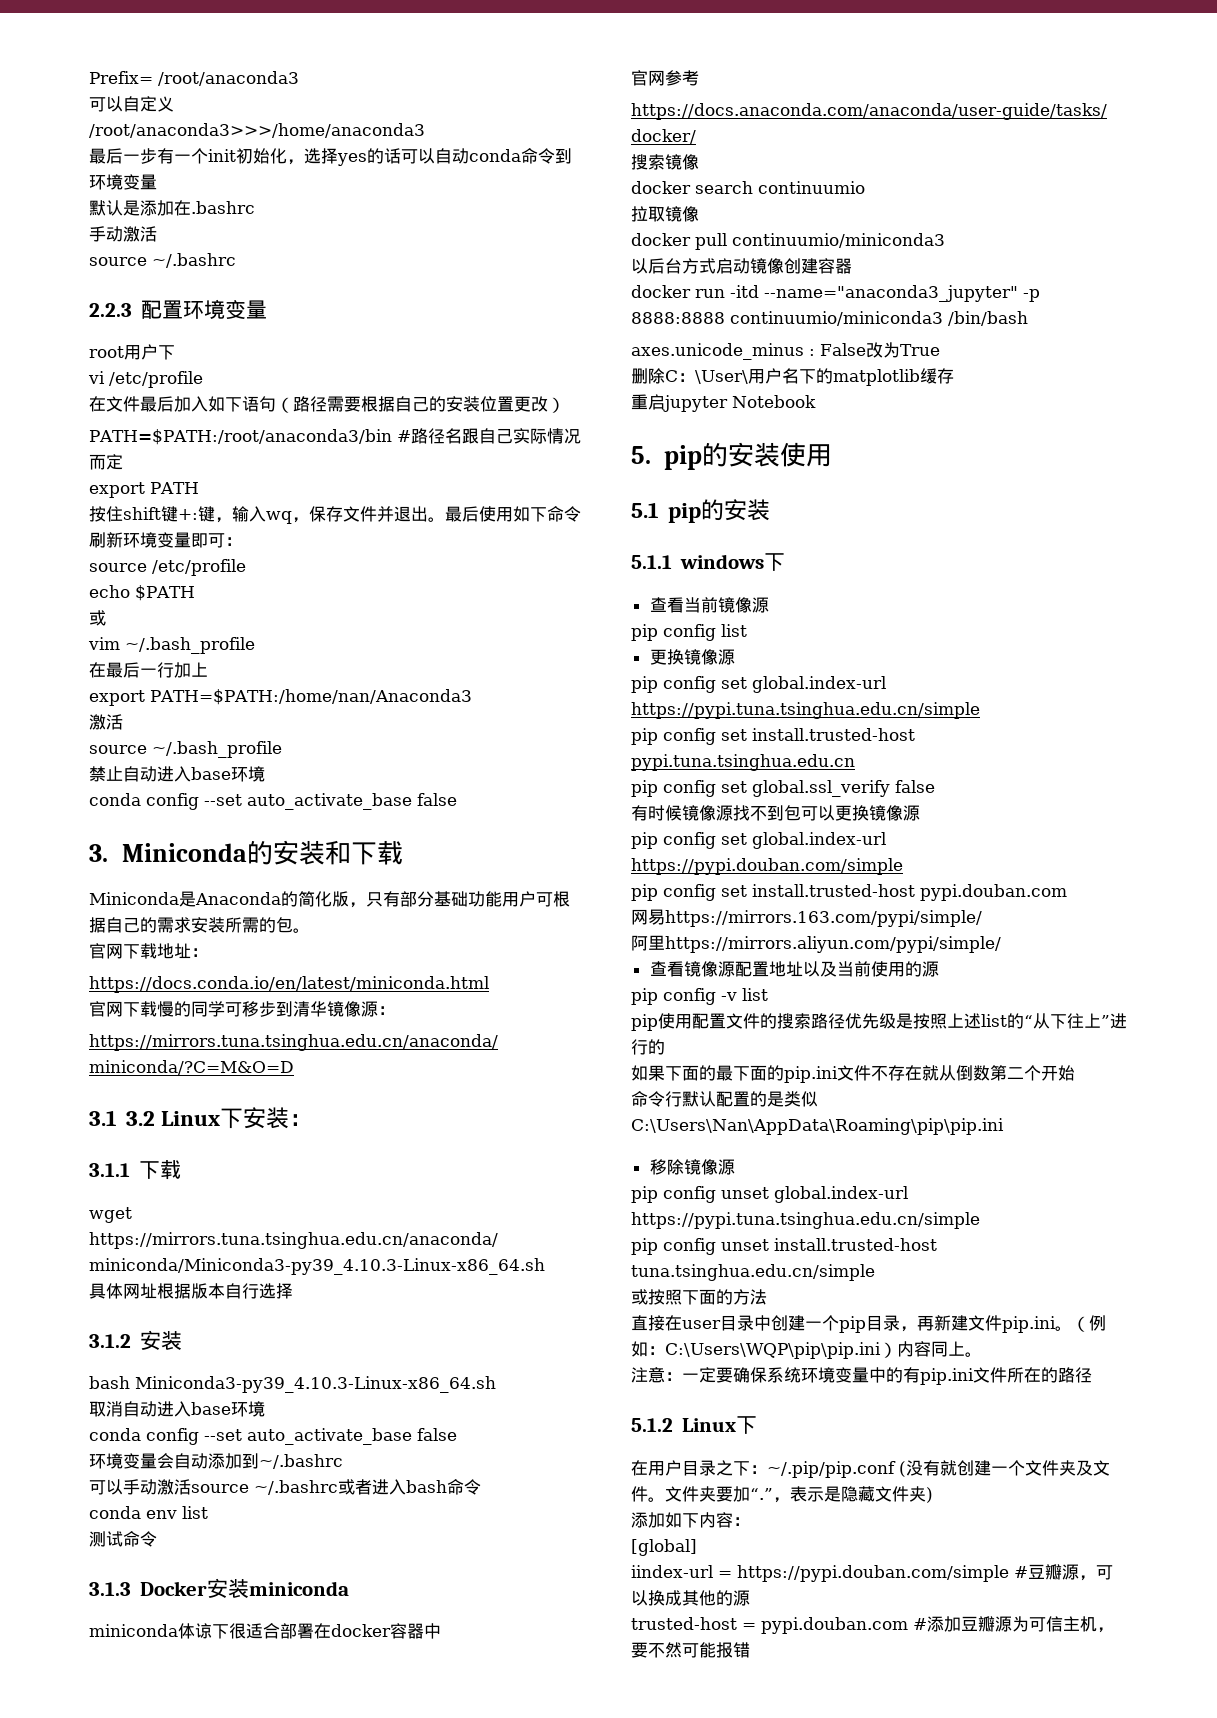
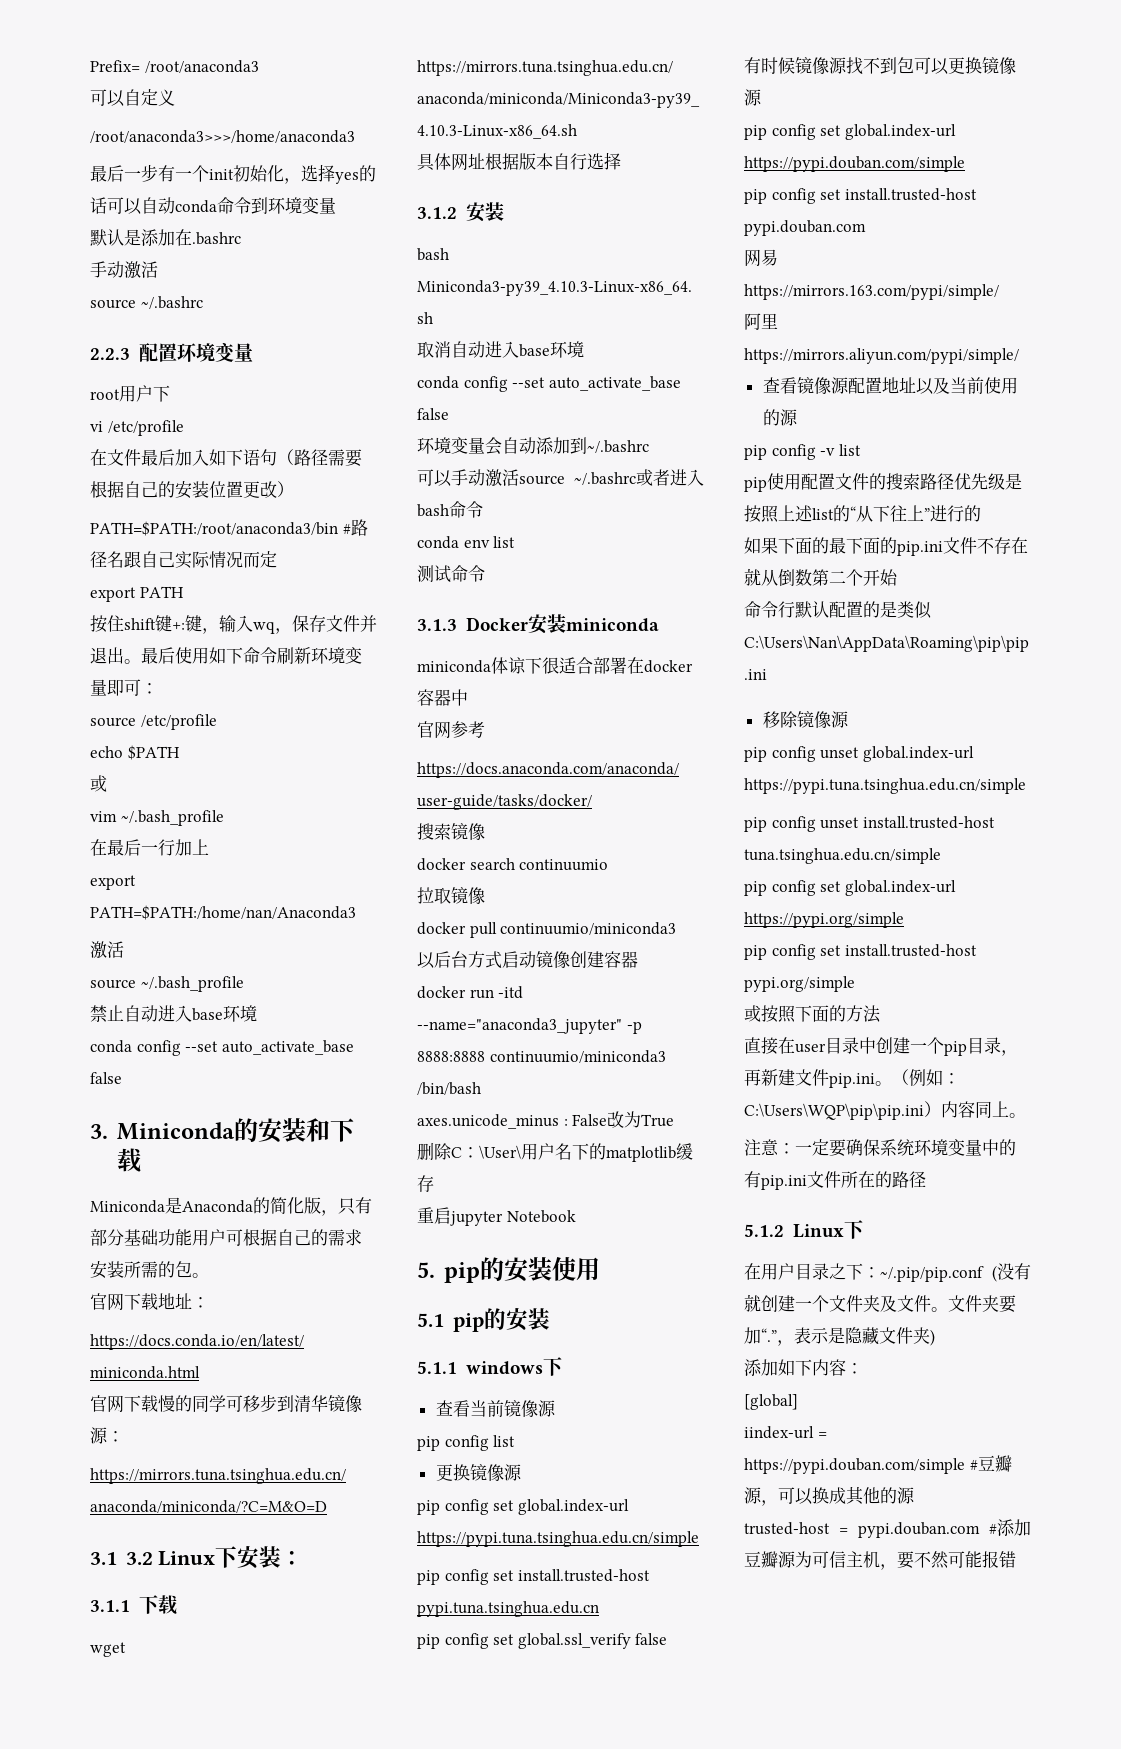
(875, 1272) none -> [744,880,956,896] [744,912,904,928] [744,944,977,960] [744,976,855,992] // pip config set global.index-url https://pypi.org/simple // pip config set install.trusted-host pypi.org/simple

